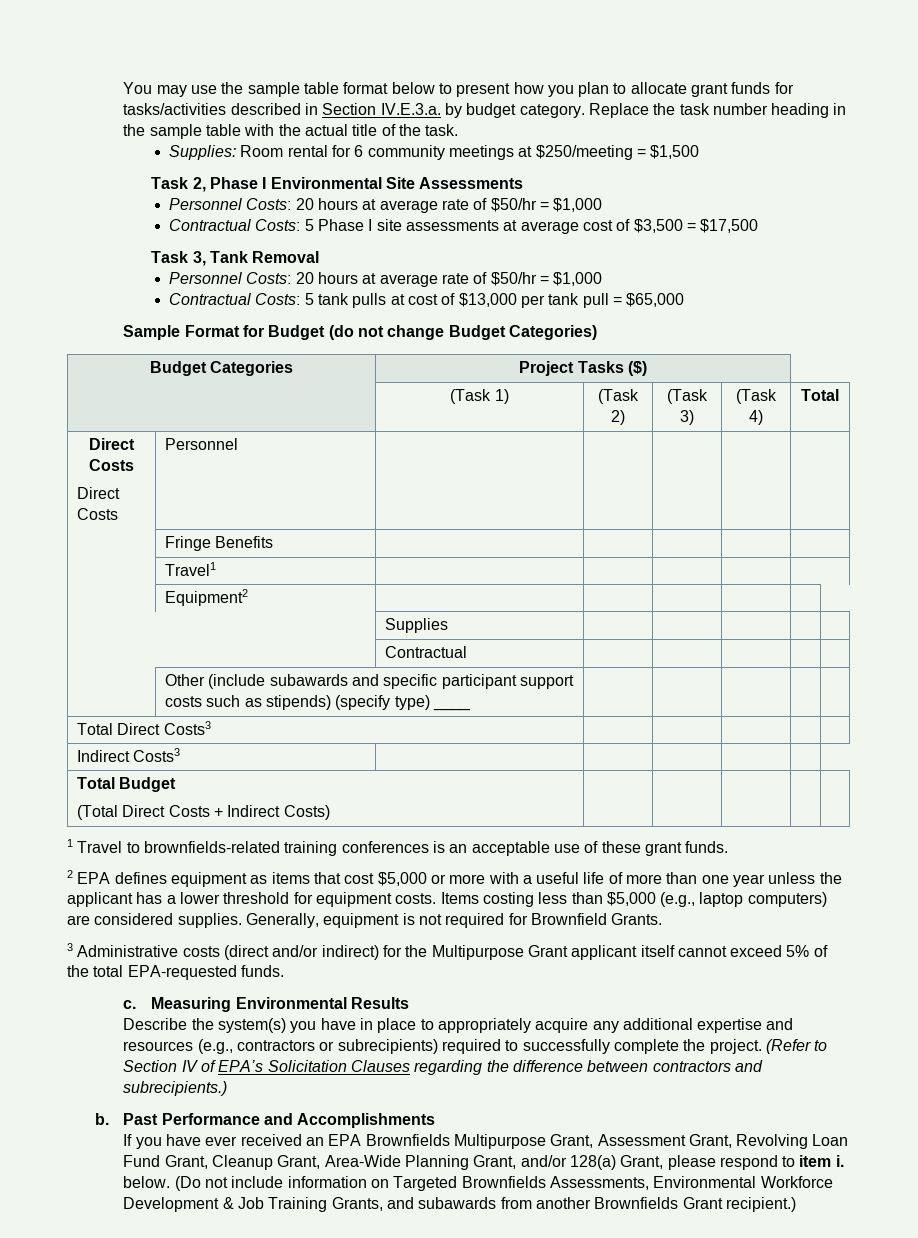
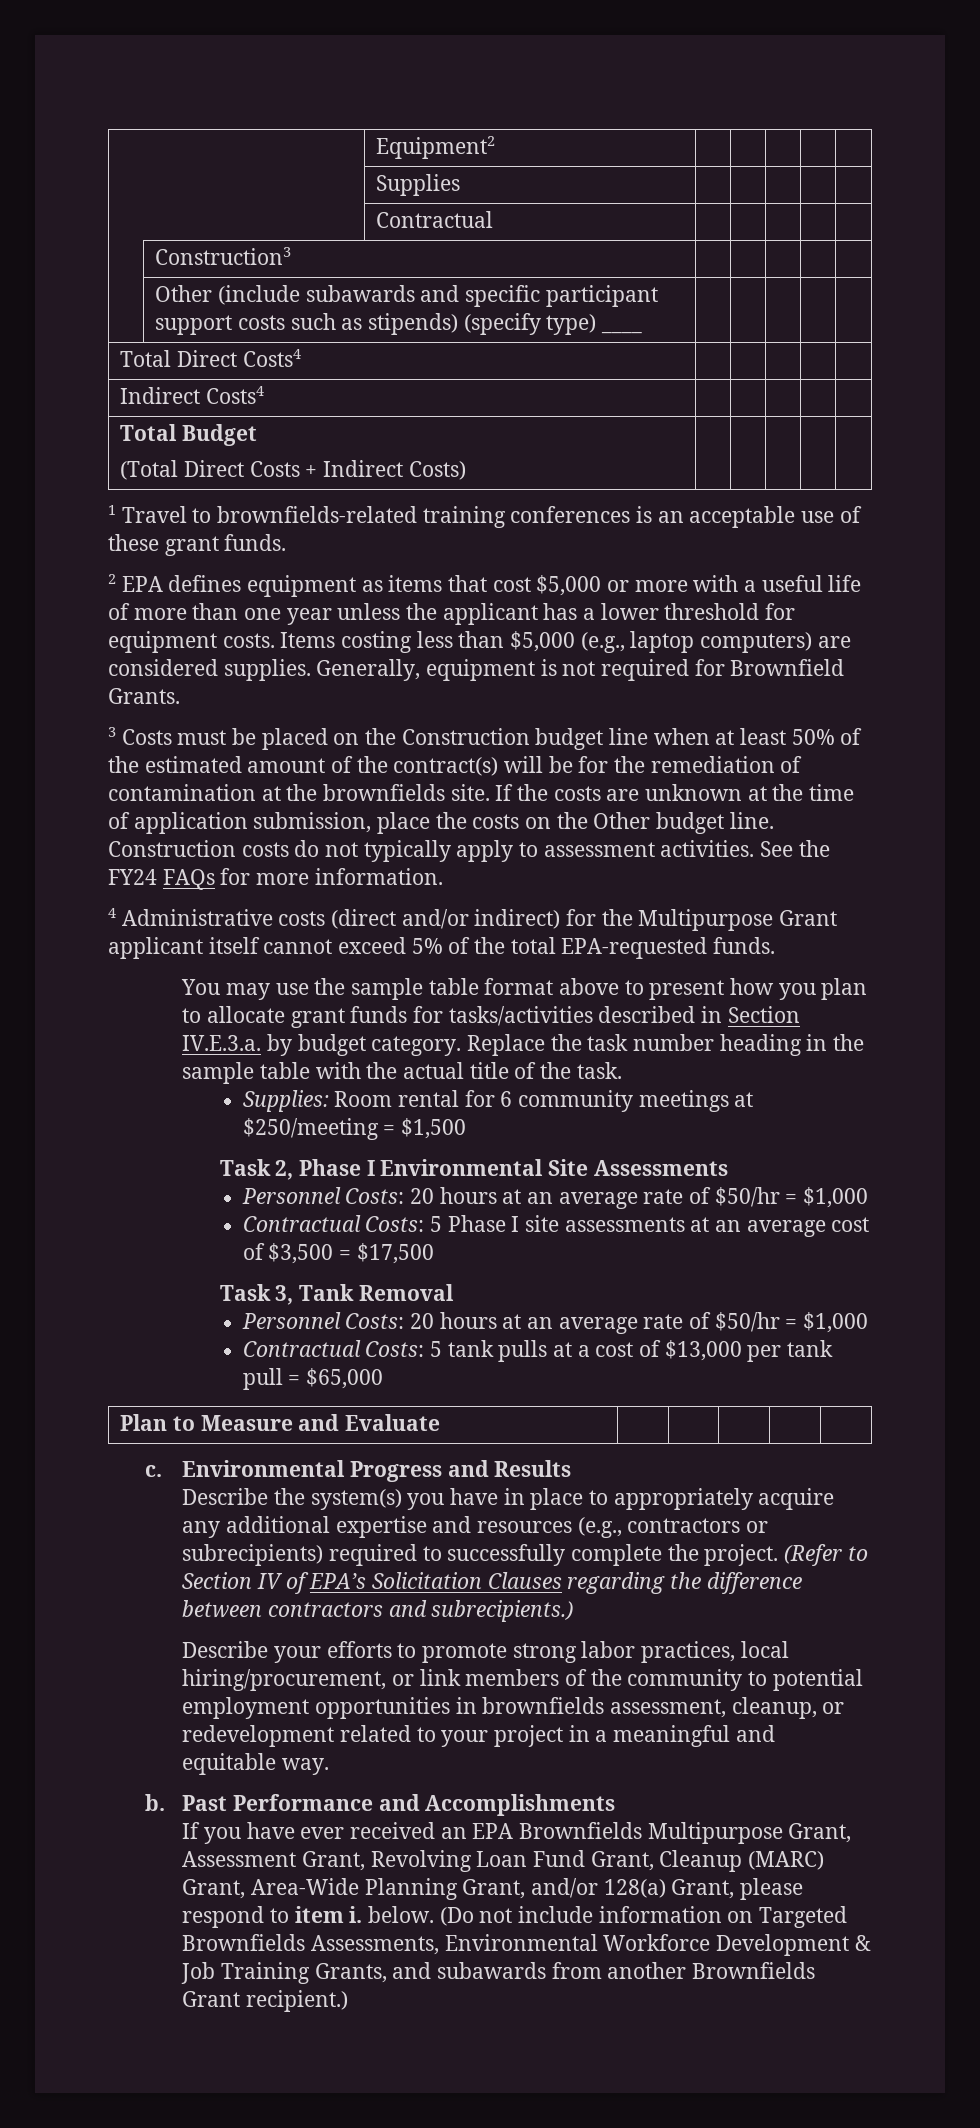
[123,82,794,97] [123,103,847,118] [123,124,459,139] [169,145,700,160] [151,177,524,192] [169,198,603,213] [169,219,759,234] [151,251,320,266] [169,272,603,287] [169,293,685,308] [123,325,597,340] [149,361,294,376] [519,361,647,376] [450,389,509,404] [598,389,639,404] [611,410,625,425] [667,389,708,404] [680,410,694,425] [736,389,777,404] [749,410,763,425] [801,389,839,401] [89,438,135,450] [89,459,134,471] [77,487,121,499] [77,508,119,520] [165,438,239,450] [165,536,274,551] [165,562,217,576] You may use the sample table format below to present how you plan to allocate grant funds for tasks/activities described in Section IV.E.3.a. by budget category. Replace the task number heading in the sample table with the actual title of the task. // Supplies: Room rental for 6 community meetings at $250/meeting = $1,500 // Task 2, Phase I Environmental Site Assessments // Personnel Costs: 20 hours at average rate of $50/hr = $1,000 // Contractual Costs: 5 Phase I site assessments at average cost of $3,500 = $17,500 // Task 3, Tank Removal // Personnel Costs: 20 hours at average rate of $50/hr = $1,000 // Contractual Costs: 5 tank pulls at cost of $13,000 per tank pull = $65,000 // Sample Format for Budget (do not change Budget Categories) // Budget Categories | Project Tasks ($) // | (Task 1) | (Task 2) | (Task 3) | (Task 4) | Total // Direct Costs // Direct Costs | Personnel | | | | | // | Fringe Benefits | | | | | // | Travel1 | | | | | // -> (376, 147) none
(468, 652) none -> [155,247,292,265] // | Construction3 | | | | |
[163,721,211,735] [77,748,181,762] Costs3 | | | | | // Indirect Costs3 -> [242,349,301,367] [120,386,264,404] Costs4 | | | | | // Indirect Costs4
(73, 947) none -> [121,728,863,750] [108,756,803,776] [108,784,855,801] [108,812,774,834] [108,840,830,862] [108,868,443,890] [108,908,116,918] Costs must be placed on the Construction budget line when at least 50% of the estimated amount of the contract(s) will be for the remediation of contamination at the brownfields site. If the costs are unknown at the time of application submission, place the costs on the Other budget line. Construction costs do not typically apply to assessment activities. See the FY24 FAQs for more information. // 4
[123,997,347,1012] c. Measuring Environmental -> [181,978,868,1000] [182,1006,800,1028] [182,1034,865,1056] [182,1062,622,1084] [242,1090,754,1112] [242,1118,467,1140] [219,1159,728,1180] [241,1187,869,1209] [242,1215,870,1237] [242,1243,434,1264] [219,1284,454,1305] [241,1312,869,1334] [242,1340,834,1362] [242,1368,384,1390] [120,1414,440,1431] [145,1460,489,1482] You may use the sample table format above to present how you plan to allocate grant funds for tasks/activities described in Section IV.E.3.a. by budget category. Replace the task number heading in the sample table with the actual title of the task. // Supplies: Room rental for 6 community meetings at $250/meeting = $1,500 // Task 2, Phase I Environmental Site Assessments // Personnel Costs: 20 hours at an average rate of $50/hr = $1,000 // Contractual Costs: 5 Phase I site assessments at an average cost of $3,500 = $17,500 // Task 3, Tank Removal // Personnel Costs: 20 hours at an average rate of $50/hr = $1,000 // Contractual Costs: 5 tank pulls at a cost of $13,000 per tank pull = $65,000 // Plan to Measure and Evaluate | | | | | // c. Environmental Progress and
(228, 1088) none -> [182,1641,789,1663] [182,1669,863,1691] [182,1697,845,1719] [182,1725,775,1747] [182,1753,330,1775] // Describe your efforts to promote strong labor practices, local hiring/procurement, or link members of the community to potential employment opportunities in brownfields assessment, cleanup, or redevelopment related to your project in a meaningful and equitable way.
(273, 1162) none -> [748,1851,825,1870] (MARC)

